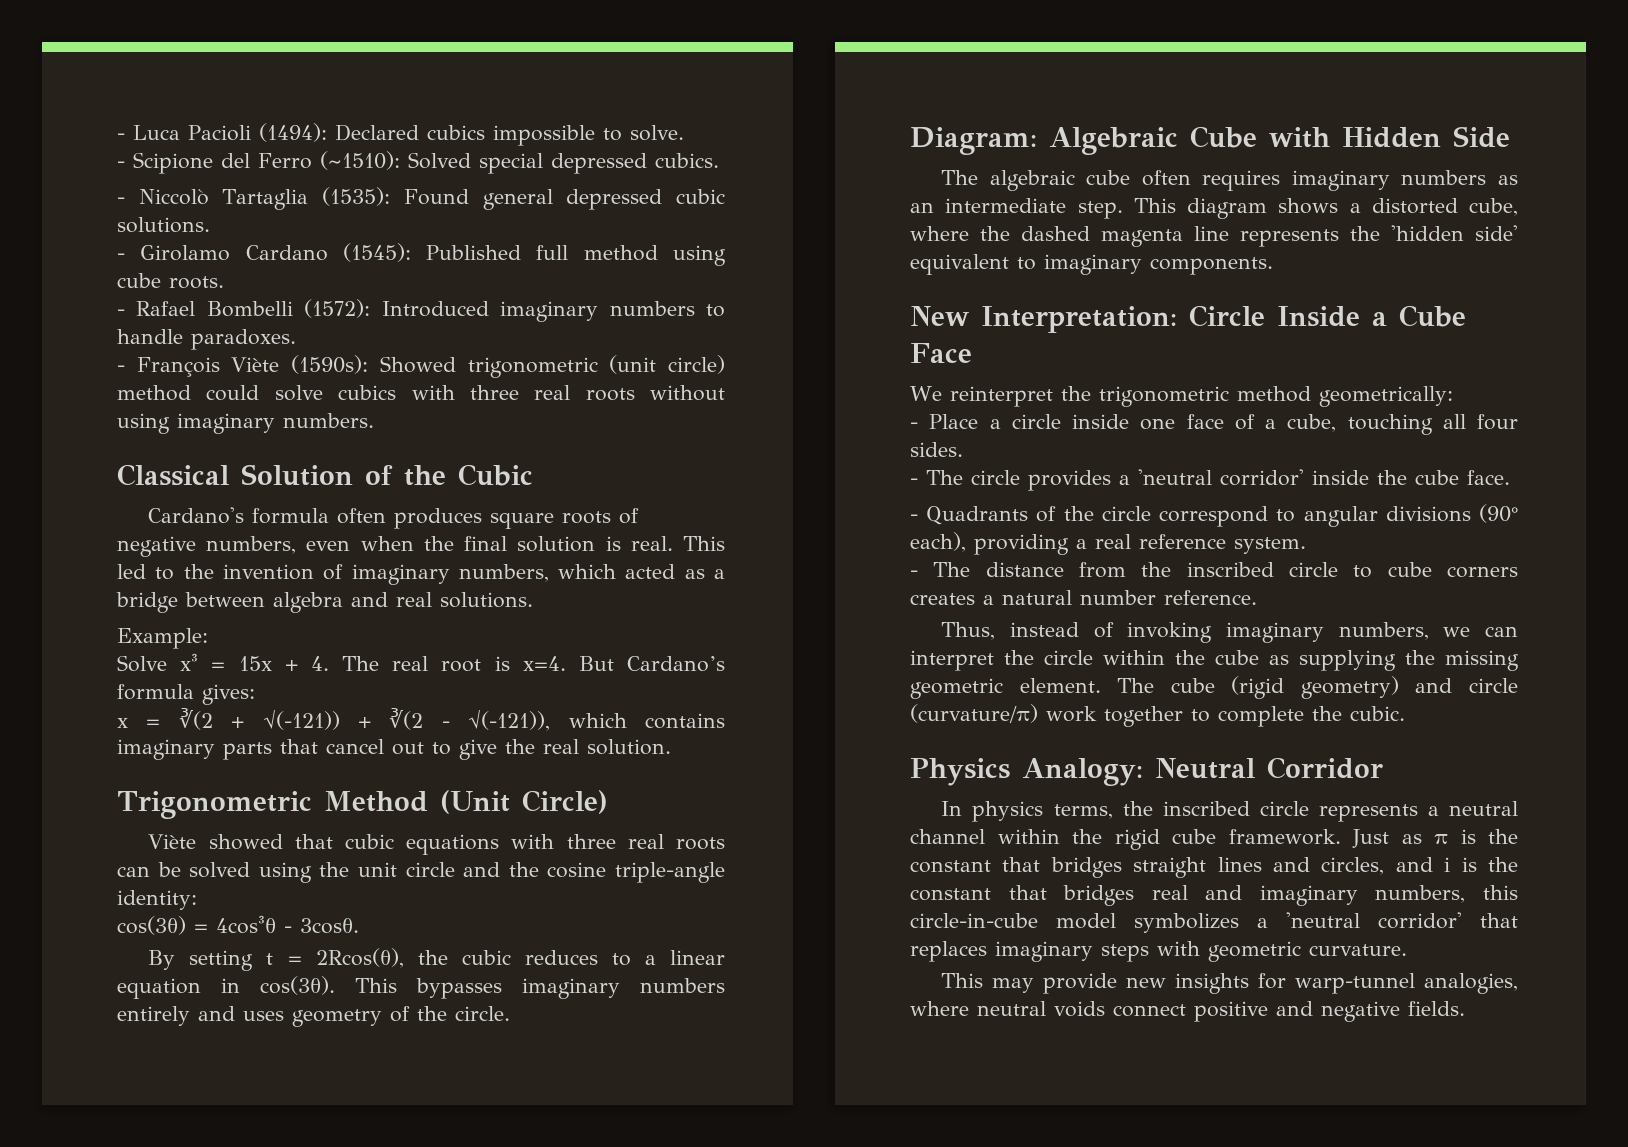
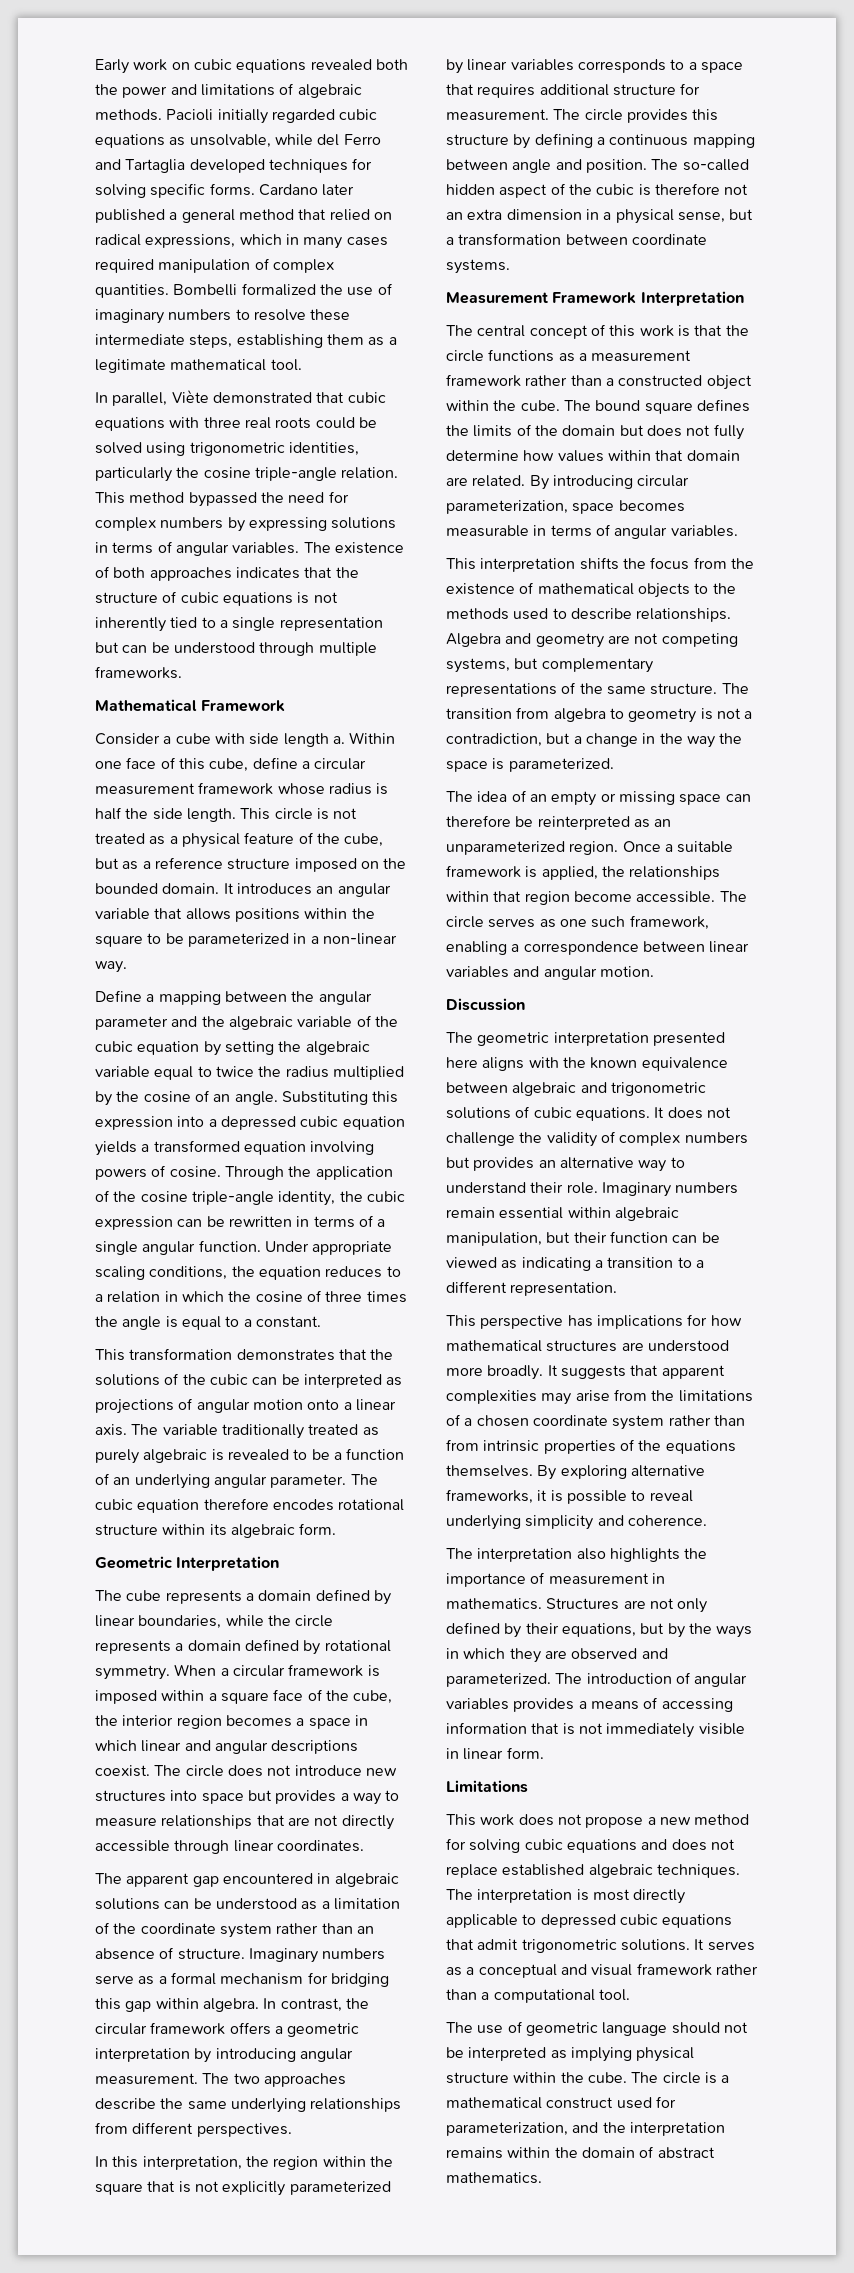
[117,123,684,146] [117,151,719,174] [117,187,725,210] [117,217,210,233] [117,243,726,266] [117,273,224,289] [117,299,726,322] [117,329,296,350] [117,355,725,378] [117,385,725,401] [117,413,374,434] [117,464,533,486] [148,507,640,529] [117,536,725,557] [117,564,725,585] [116,592,533,613] [117,628,208,649] [117,653,726,672] [117,684,255,705] [117,708,725,731] [117,739,671,760] [117,790,608,819] [148,834,283,850] - Luca Pacioli (1494): Declared cubics impossible to solve. // - Scipione del Ferro (~1510): Solved special depressed cubics. // - Niccolò Tartaglia (1535): Found general depressed cubic solutions. // - Girolamo Cardano (1545): Published full method using cube roots. // - Rafael Bombelli (1572): Introduced imaginary numbers to handle paradoxes. // - François Viète (1590s): Showed trigonometric (unit circle) method could solve cubics with three real roots without using imaginary numbers. // Classical Solution of the Cubic // Cardano's formula often produces square roots of negative numbers, even when the final solution is real. This led to the invention of imaginary numbers, which acted as a bridge between algebra and real solutions. // Example: // Solve x³ = 15x + 4. The real root is x=4. But Cardano’s formula gives: // x = ∛(2 + √(-121)) + ∛(2 - √(-121)), which contains imaginary parts that cancel out to give the real solution. // Trigonometric Method (Unit Circle) // Viète showed -> [95,59,408,74] [95,83,362,98] [95,109,378,124] [95,134,381,148] [95,158,373,173] [95,183,355,198] [95,209,392,223] [95,234,388,249] [95,258,334,273] [95,283,393,298] [95,309,351,324] [95,334,397,348] [95,359,302,373] [95,390,312,406] Early work on cubic equations revealed both the power and limitations of algebraic methods. Pacioli initially regarded cubic equations as unsolvable, while del Ferro and Tartaglia developed techniques for solving specific forms. Cardano later published a general method that relied on radical expressions, which in many cases required manipulation of complex quantities. Bombelli formalized the use of imaginary numbers to resolve these intermediate steps, establishing them as a legitimate mathematical tool. // In parallel, Viète demonstrated
[117,866,150,877] can -> [315,417,355,429] could
[319,862,726,883] [117,890,197,910] [117,915,359,935] [148,948,725,971] [117,976,725,999] [117,1006,510,1027] [910,126,1510,155] [941,170,1518,191] [910,198,1518,219] [910,225,1518,247] [910,254,1273,275] [910,305,1466,333] [910,343,972,363] [910,386,1453,407] [910,414,1518,435] [910,442,963,457] [910,469,1510,491] [910,504,1518,527] [910,532,1306,555] [910,562,1518,578] [910,590,1257,605] [941,622,1518,643] [910,650,1519,671] [910,676,1518,699] [910,704,1405,727] [910,757,1383,786] [941,801,1518,822] [910,829,1518,850] [910,857,1518,878] [910,885,1518,906] [910,912,1518,933] [910,941,1407,962] [941,973,1518,994] [910,1001,1465,1022] the unit circle and the cosine triple-angle identity: // cos(3θ) = 4cos³θ - 3cosθ. // By setting t = 2Rcos(θ), the cubic reduces to a linear equation in cos(3θ). This bypasses imaginary numbers entirely and uses geometry of the circle. // Diagram: Algebraic Cube with Hidden Side // The algebraic cube often requires imaginary numbers as an intermediate step. This diagram shows a distorted cube, where the dashed magenta line represents the 'hidden side' equivalent to imaginary components. // New Interpretation: Circle Inside a Cube Face // We reinterpret the trigonometric method geometrically: // - Place a circle inside one face of a cube, touching all four sides. // - The circle provides a 'neutral corridor' inside the cube face. // - Quadrants of the circle correspond to angular divisions (90° each), providing a real reference system. // - The distance from the inscribed circle to cube corners creates a natural number reference. // Thus, instead of invoking imaginary numbers, we can interpret the circle within the cube as supplying the missing geometric element. The cube (rigid geometry) and circle (curvature/π) work together to complete the cubic. // Physics Analogy: Neutral Corridor // In physics terms, the inscribed circle represents a neutral channel within the rigid cube framework. Just as π is the constant that bridges straight lines and circles, and i is the constant that bridges real and imaginary numbers, this circle-in-cube model symbolizes a 'neutral corridor' that replaces imaginary steps with geometric curvature. // This may provide new insights for warp-tunnel analogies, where neutral voids connect positive and negative fields. -> [189,442,359,456] [95,467,399,482] [95,491,349,507] [95,517,397,532] [95,541,404,556] [95,566,359,581] [95,591,338,606] [95,617,383,632] [95,642,377,656] [95,666,182,679] [95,699,286,712] [95,732,396,747] [95,757,367,772] [95,782,389,795] [95,807,358,822] [95,832,384,848] [95,857,407,872] [95,883,391,897] [95,908,375,922] [95,933,397,947] [95,961,127,973] [95,990,372,1005] [95,1015,398,1030] [95,1041,370,1056] [95,1066,404,1080] [95,1090,399,1106] [95,1116,405,1130] [95,1140,375,1156] [95,1165,393,1180] [95,1190,405,1206] [95,1215,386,1230] [95,1240,393,1255] [95,1266,401,1280] [95,1290,407,1303] [95,1316,321,1330] [95,1348,394,1361] [95,1373,403,1388] [95,1398,396,1414] [95,1424,379,1439] [95,1448,405,1464] [95,1473,378,1489] [95,1498,405,1513] [95,1523,337,1538] [95,1556,280,1571] [95,1589,391,1605] [95,1615,334,1629] [95,1639,391,1655] [95,1664,380,1680] [95,1689,393,1704] [95,1715,368,1729] [95,1740,359,1754] [95,1765,397,1777] [95,1790,400,1805] [95,1815,394,1830] [95,1840,364,1854] [95,1873,399,1887] [95,1898,400,1910] [95,1922,374,1938] [95,1947,386,1963] [95,1972,389,1987] [95,1998,369,2012] [95,2022,360,2037] [95,2048,353,2063] [95,2073,346,2087] [95,2098,402,2113] [95,2122,292,2137] [95,2156,393,2170] [95,2181,391,2196] [446,59,743,74] [446,83,701,98] [446,109,719,123] [446,133,755,149] [446,159,749,173] [446,183,749,198] [446,209,754,224] [446,233,707,246] [446,259,510,274] [446,291,744,306] [446,324,749,339] [446,349,692,362] [446,374,752,390] [446,399,750,414] [446,424,744,440] [446,450,740,462] [446,475,690,490] [446,500,685,514] [446,524,738,539] [446,557,754,572] [446,582,736,598] [446,608,732,622] [446,633,738,648] [446,658,653,673] [446,682,749,697] [446,707,753,723] [446,733,743,748] [446,758,614,772] [446,790,751,806] [446,815,672,830] [446,841,734,855] [446,865,721,880] [446,891,747,905] [446,915,709,930] [446,941,750,955] [446,966,654,980] [446,998,525,1011] [446,1032,725,1046] [446,1057,728,1071] [446,1082,706,1096] [446,1106,731,1121] [446,1131,748,1147] [446,1157,685,1172] [446,1182,739,1197] [446,1207,679,1221] [446,1231,720,1246] [446,1257,704,1271] [446,1281,618,1296] [446,1314,742,1329] [446,1340,729,1352] [446,1365,725,1380] [446,1389,753,1405] [446,1414,745,1430] [446,1439,736,1454] [446,1465,705,1480] [446,1489,693,1504] [446,1515,707,1530] [446,1548,708,1562] [446,1572,665,1587] [446,1598,708,1613] [446,1622,753,1638] [446,1648,668,1663] [446,1672,748,1687] [446,1697,733,1712] [446,1722,745,1738] [446,1747,544,1760] [446,1780,528,1793] [446,1814,750,1828] [446,1838,735,1853] [446,1864,740,1878] [446,1889,686,1904] [446,1914,733,1928] [446,1939,755,1953] [446,1963,758,1978] [446,1989,630,2003] [446,2021,748,2036] [446,2047,695,2062] [446,2072,730,2084] [446,2096,676,2109] [446,2122,725,2136] [446,2146,715,2159] [446,2172,542,2184] trigonometric identities, particularly the cosine triple-angle relation. This method bypassed the need for complex numbers by expressing solutions in terms of angular variables. The existence of both approaches indicates that the structure of cubic equations is not inherently tied to a single representation but can be understood through multiple frameworks. // Mathematical Framework // Consider a cube with side length a. Within one face of this cube, define a circular measurement framework whose radius is half the side length. This circle is not treated as a physical feature of the cube, but as a reference structure imposed on the bounded domain. It introduces an angular variable that allows positions within the square to be parameterized in a non-linear way. // Define a mapping between the angular parameter and the algebraic variable of the cubic equation by setting the algebraic variable equal to twice the radius multiplied by the cosine of an angle. Substituting this expression into a depressed cubic equation yields a transformed equation involving powers of cosine. Through the application of the cosine triple-angle identity, the cubic expression can be rewritten in terms of a single angular function. Under appropriate scaling conditions, the equation reduces to a relation in which the cosine of three times the angle is equal to a constant. // This transformation demonstrates that the solutions of the cubic can be interpreted as projections of angular motion onto a linear axis. The variable traditionally treated as purely algebraic is revealed to be a function of an underlying angular parameter. The cubic equation therefore encodes rotational structure within its algebraic form. // Geometric Interpretation // The cube represents a domain defined by linear boundaries, while the circle represents a domain defined by rotational symmetry. When a circular framework is imposed within a square face of the cube, the interior region becomes a space in which linear and angular descriptions coexist. The circle does not introduce new structures into space but provides a way to measure relationships that are not directly accessible through linear coordinates. // The apparent gap encountered in algebraic solutions can be understood as a limitation of the coordinate system rather than an absence of structure. Imaginary numbers serve as a formal mechanism for bridging this gap within algebra. In contrast, the circular framework offers a geometric interpretation by introducing angular measurement. The two approaches describe the same underlying relationships from different perspectives. // In this interpretation, the region within the square that is not explicitly parameterized by linear variables corresponds to a space that requires additional structure for measurement. The circle provides this structure by defining a continuous mapping between angle and position. The so-called hidden aspect of the cubic is therefore not an extra dimension in a physical sense, but a transformation between coordinate systems. // Measurement Framework Interpretation // The central concept of this work is that the circle functions as a measurement framework rather than a constructed object within the cube. The bound square defines the limits of the domain but does not fully determine how values within that domain are related. By introducing circular parameterization, space becomes measurable in terms of angular variables. // This interpretation shifts the focus from the existence of mathematical objects to the methods used to describe relationships. Algebra and geometry are not competing systems, but complementary representations of the same structure. The transition from algebra to geometry is not a contradiction, but a change in the way the space is parameterized. // The idea of an empty or missing space can therefore be reinterpreted as an unparameterized region. Once a suitable framework is applied, the relationships within that region become accessible. The circle serves as one such framework, enabling a correspondence between linear variables and angular motion. // Discussion // The geometric interpretation presented here aligns with the known equivalence between algebraic and trigonometric solutions of cubic equations. It does not challenge the validity of complex numbers but provides an alternative way to understand their role. Imaginary numbers remain essential within algebraic manipulation, but their function can be viewed as indicating a transition to a different representation. // This perspective has implications for how mathematical structures are understood more broadly. It suggests that apparent complexities may arise from the limitations of a chosen coordinate system rather than from intrinsic properties of the equations themselves. By exploring alternative frameworks, it is possible to reveal underlying simplicity and coherence. // The interpretation also highlights the importance of measurement in mathematics. Structures are not only defined by their equations, but by the ways in which they are observed and parameterized. The introduction of angular variables provides a means of accessing information that is not immediately visible in linear form. // Limitations // This work does not propose a new method for solving cubic equations and does not replace established algebraic techniques. The interpretation is most directly applicable to depressed cubic equations that admit trigonometric solutions. It serves as a conceptual and visual framework rather than a computational tool. // The use of geometric language should not be interpreted as implying physical structure within the cube. The circle is a mathematical construct used for parameterization, and the interpretation remains within the domain of abstract mathematics.

